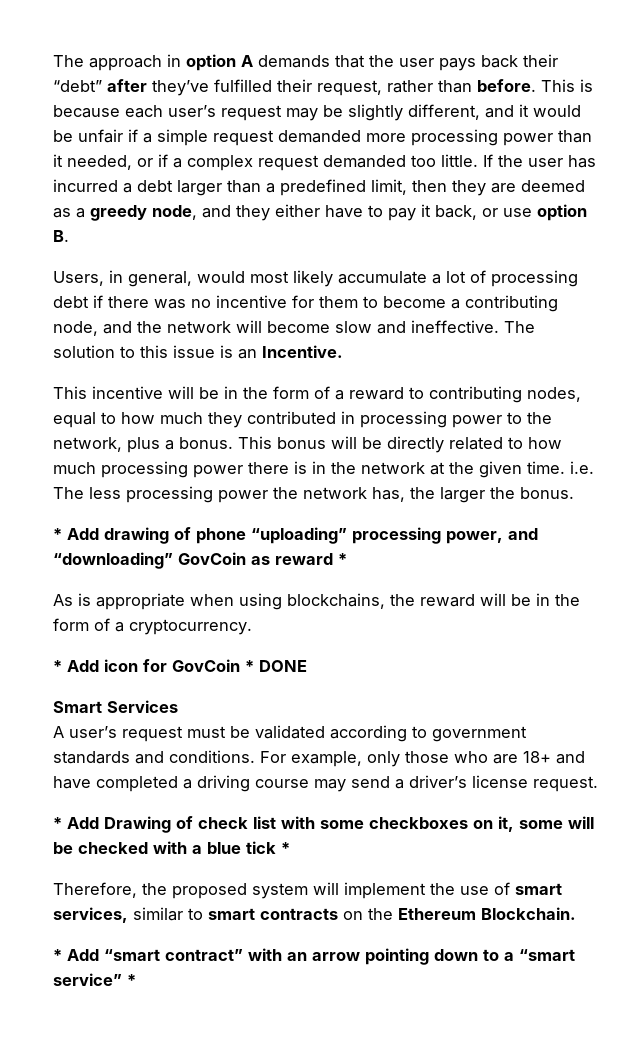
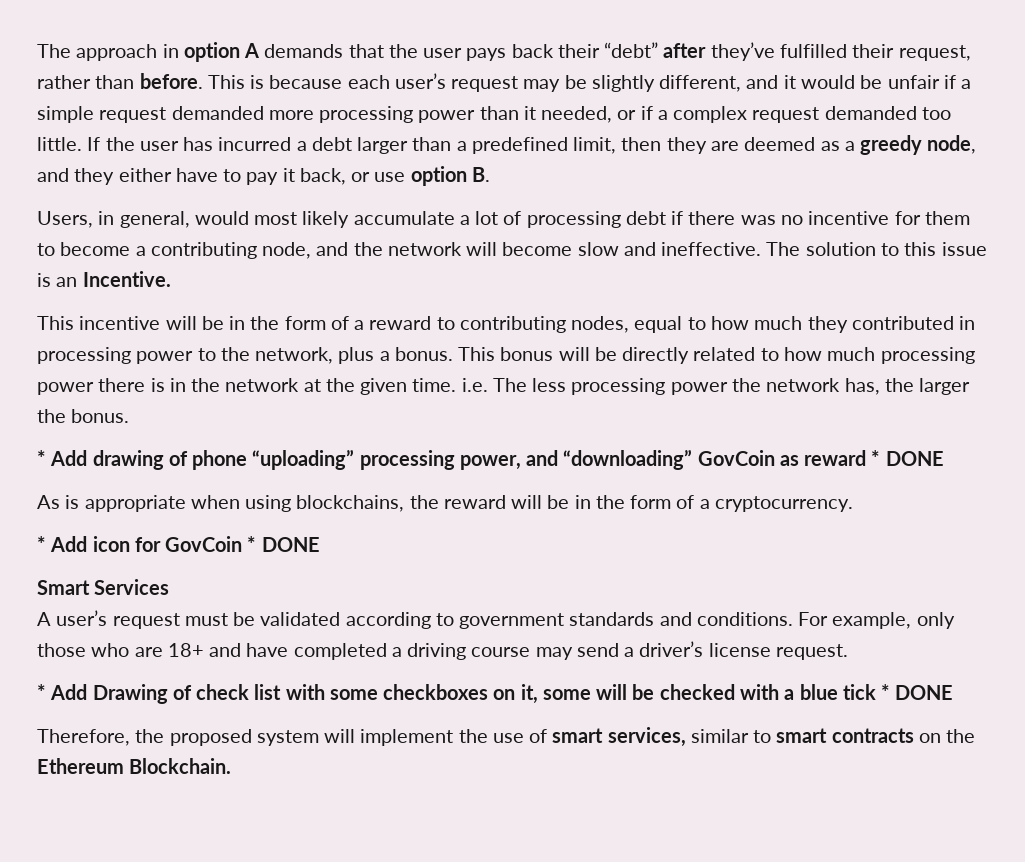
(347, 559) none -> [885,451,944,466] DONE
(290, 848) none -> [895,685,954,700] DONE
[53,948,575,965] [53,973,136,986] // * Add “smart contract” with an arrow pointing down to a “smart service” * -> (232, 766) none

